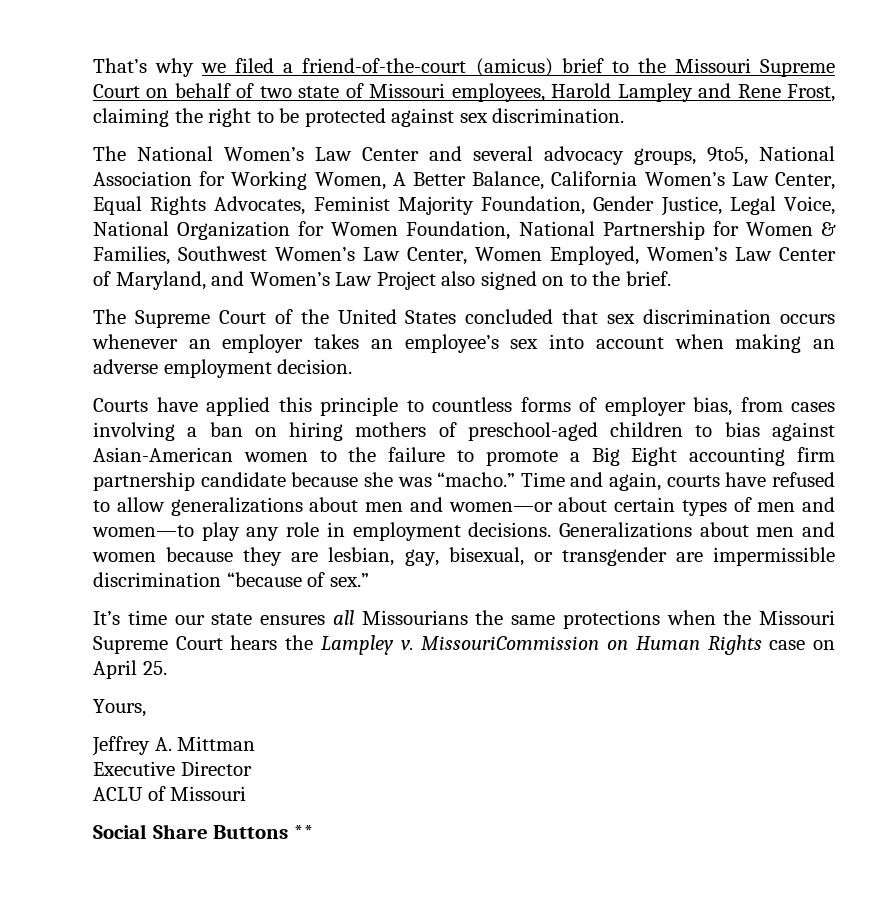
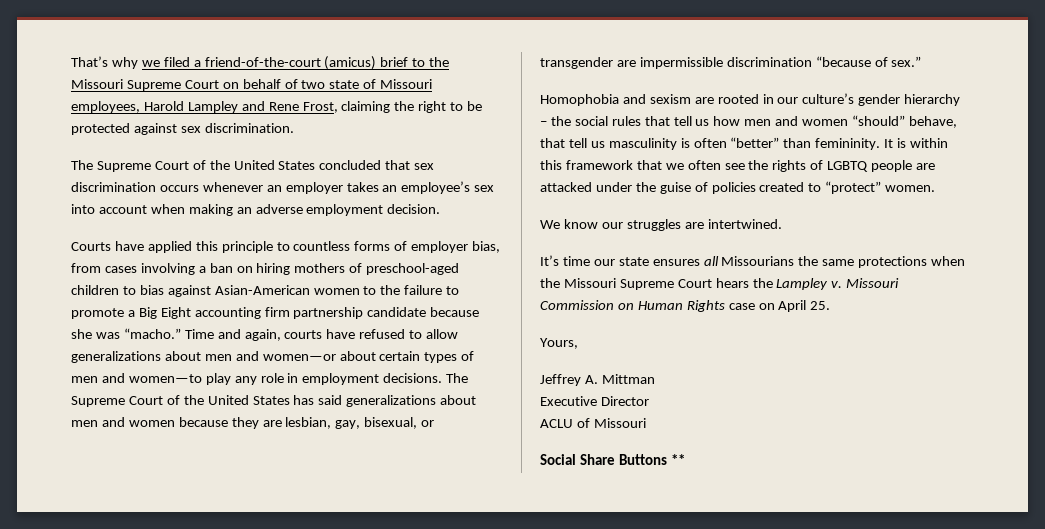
[93,146,835,165] [93,171,835,190] [93,196,835,216] [93,221,836,240] [93,246,836,265] [93,271,671,290] // The National Women’s Law Center and several advocacy groups, 9to5, National Association for Working Women, A Better Balance, California Women’s Law Center, Equal Rights Advocates, Feminist Majority Foundation, Gender Justice, Legal Voice, National Organization for Women Foundation, National Partnership for Women & Families, Southwest Women’s Law Center, Women Employed, Women’s Law Center of Maryland, and Women’s Law Project also signed on to the brief. -> (294, 128) none
[558,522,692,538] Generalizations -> [446,373,469,383] [71,395,437,407] The Supreme Court of the United States has said generalizations
(369, 580) none -> [540,93,961,106] [540,115,957,128] [540,137,949,150] [540,160,936,172] [540,181,936,194] [540,219,782,231] // Homophobia and sexism are rooted in our culture’s gender hierarchy – the social rules that tell us how men and women “should” behave, that tell us masculinity is often “better” than femininity. It is within this framework that we often see the rights of LGBTQ people are attacked under the guise of policies created to “protect” women. // We know our struggles are intertwined.
[421,636,600,650] MissouriCommission -> [846,278,900,288] [540,300,614,310] Missouri Commission

